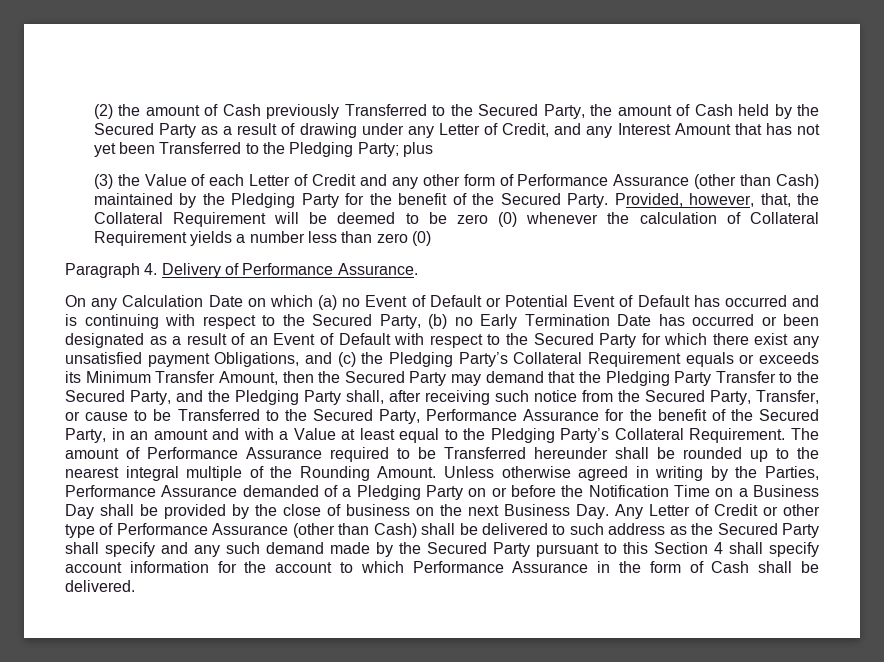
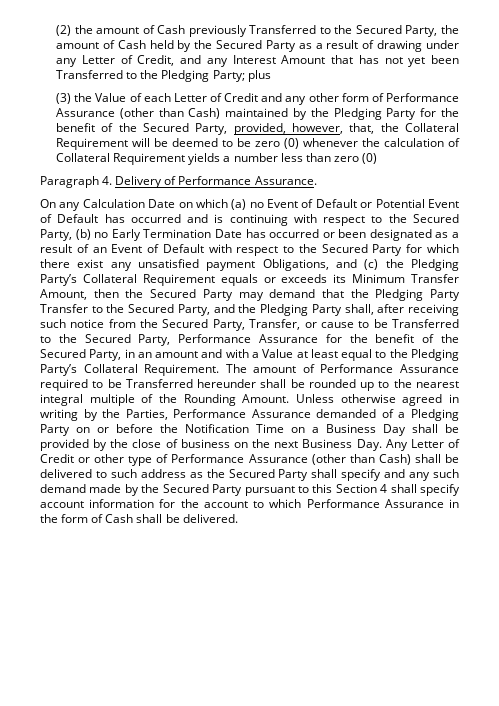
[567,193,683,208] Party. Provided, -> [195,123,286,135] Party, provided,

